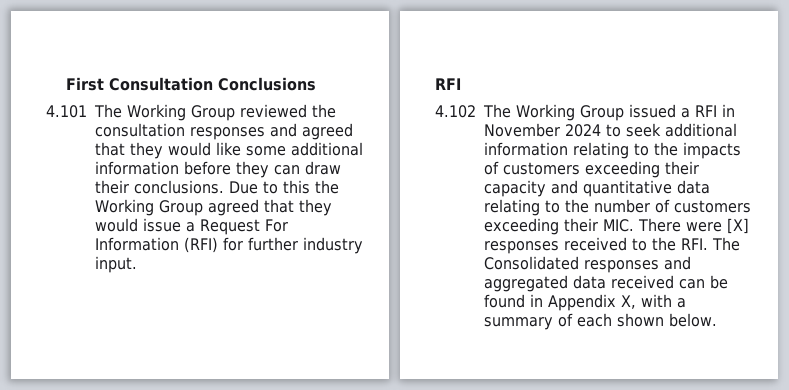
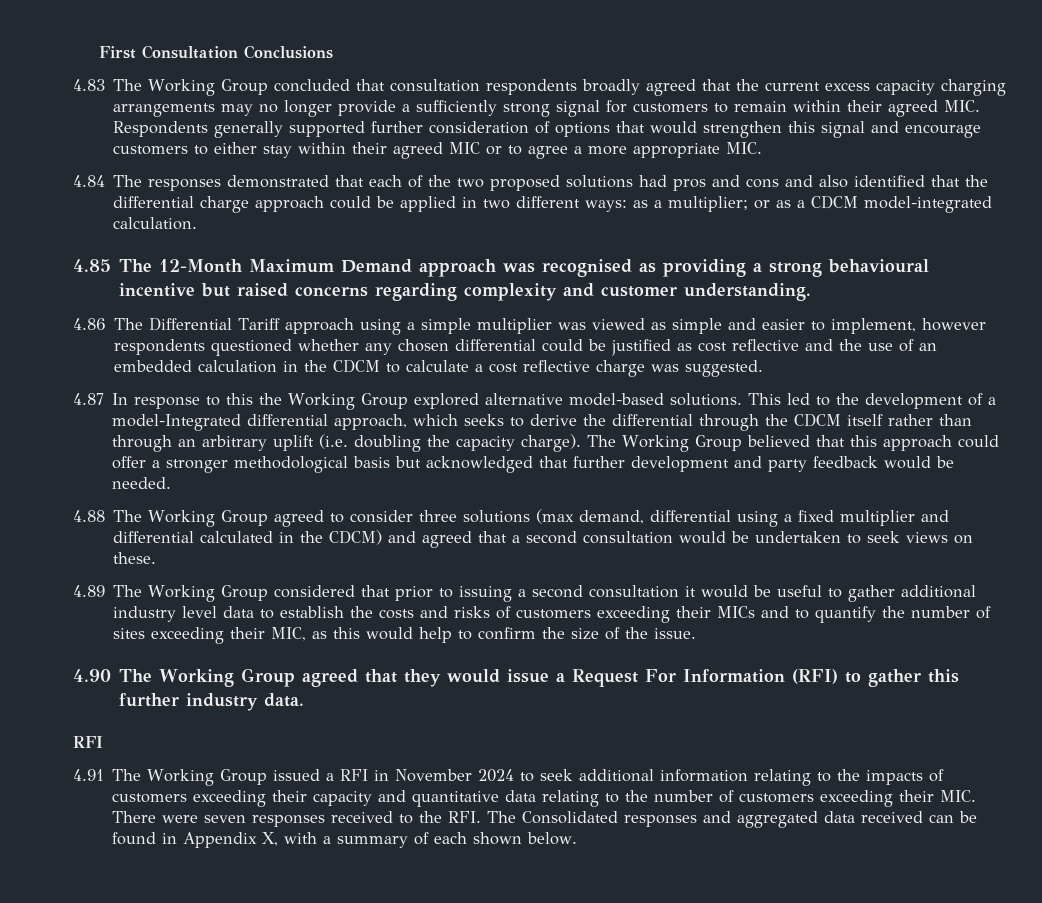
[46,104,336,121] [95,123,353,140] [95,142,363,159] [95,161,341,178] [95,180,339,194] 4.101 The Working Group reviewed the consultation responses and agreed that they would like some additional information before they can draw their conclusions. Due to this the -> [73,79,1007,96] [113,100,981,117] [113,121,982,138] [113,142,763,159] [73,175,989,191] [113,195,993,213] [113,217,198,230] [73,259,930,277] [119,283,812,301] [73,317,987,335] [114,339,938,356] [114,359,764,377] [73,393,997,410] [112,413,973,431] [112,434,1000,452] [112,456,955,473] [112,477,172,489] [73,509,950,527] [113,530,974,548] [113,552,157,564] [73,585,977,602] [113,606,992,623] [113,627,697,644] [73,669,153,682] 4.83 The Working Group concluded that consultation respondents broadly agreed that the current excess capacity charging arrangements may no longer provide a sufficiently strong signal for customers to remain within their agreed MIC. Respondents generally supported further consideration of options that would strengthen this signal and encourage customers to either stay within their agreed MIC or to agree a more appropriate MIC. // 4.84 The responses demonstrated that each of the two proposed solutions had pros and cons and also identified that the differential charge approach could be applied in two different ways: as a multiplier; or as a CDCM model-integrated calculation. // 4.85 The 12-Month Maximum Demand approach was recognised as providing a strong behavioural incentive but raised concerns regarding complexity and customer understanding. // 4.86 The Differential Tariff approach using a simple multiplier was viewed as simple and easier to implement, however respondents questioned whether any chosen differential could be justified as cost reflective and the use of an embedded calculation in the CDCM to calculate a cost reflective charge was suggested. // 4.87 In response to this the Working Group explored alternative model-based solutions. This led to the development of a model-Integrated differential approach, which seeks to derive the differential through the CDCM itself rather than through an arbitrary uplift (i.e. doubling the capacity charge). The Working Group believed that this approach could offer a stronger methodological basis but acknowledged that further development and party feedback would be needed. // 4.88 The Working Group agreed to consider three solutions (max demand, differential using a fixed multiplier and differential calculated in the CDCM) and agreed that a second consultation would be undertaken to seek views on these. // 4.89 The Working Group considered that prior to issuing a second consultation it would be useful to gather additional industry level data to establish the costs and risks of customers exceeding their MICs and to quantify the number of sites exceeding their MIC, as this would help to confirm the size of the issue. // 4.90 The
[223,237,243,251] for -> [845,669,960,687] to gather this
[95,256,137,273] input. -> [264,693,305,707] data.
[435,105,476,118] 4.102 -> [73,769,104,781] 4.91
[727,218,749,234] [X] -> [204,815,247,823] seven

